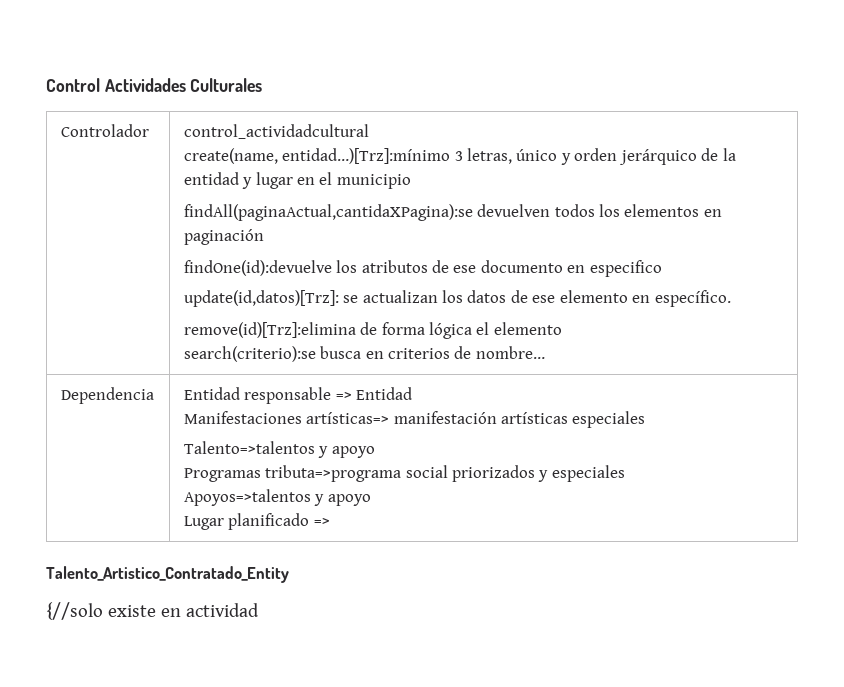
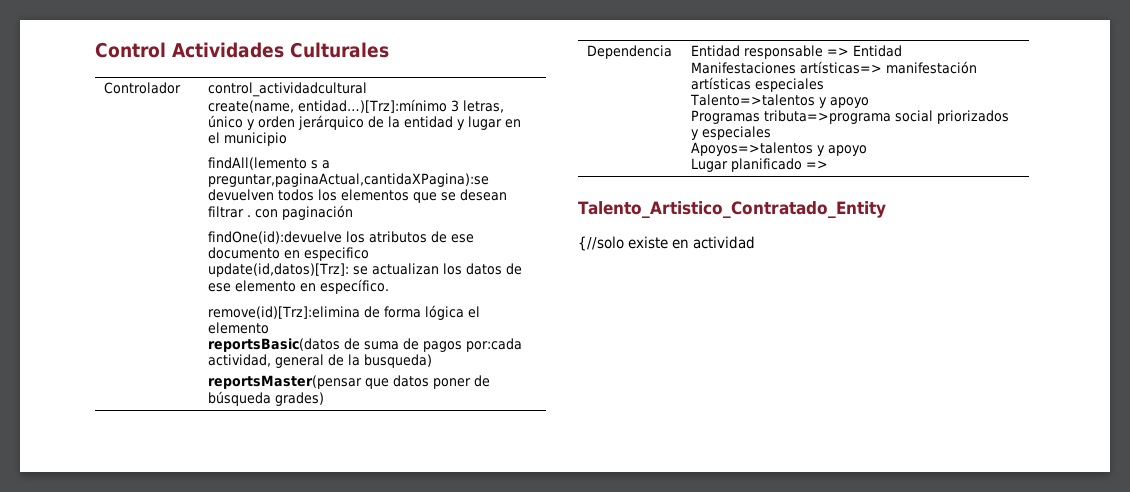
[183,204,722,221] findAll(paginaActual,cantidaXPagina):se devuelven todos los elementos en -> [208,157,331,170] [208,173,490,187] [208,189,508,203] [208,206,279,218] findAll(lemento s a preguntar,paginaActual,cantidaXPagina):se devuelven todos los elementos que se desean filtrar . con
[183,346,545,362] search(criterio):se busca en criterios de nombre… -> [208,338,523,352] [208,354,433,368] [208,375,491,389] [208,391,325,406] reportsBasic(datos de suma de pagos por:cada actividad, general de la busqueda) // reportsMaster(pensar que datos poner de búsqueda grades)

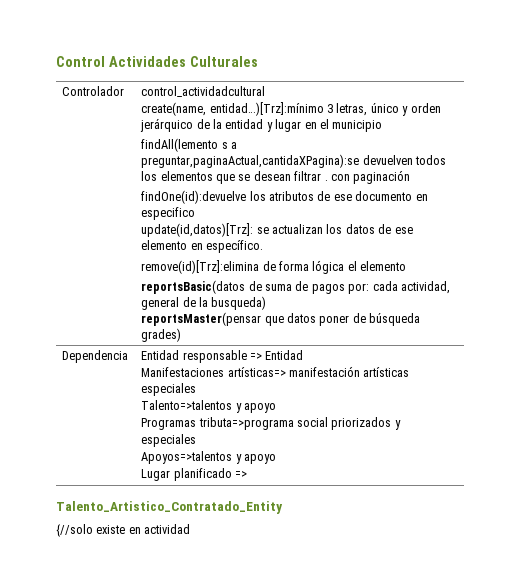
[466,338,523,352] por:cada -> [348,281,398,294] por: cada

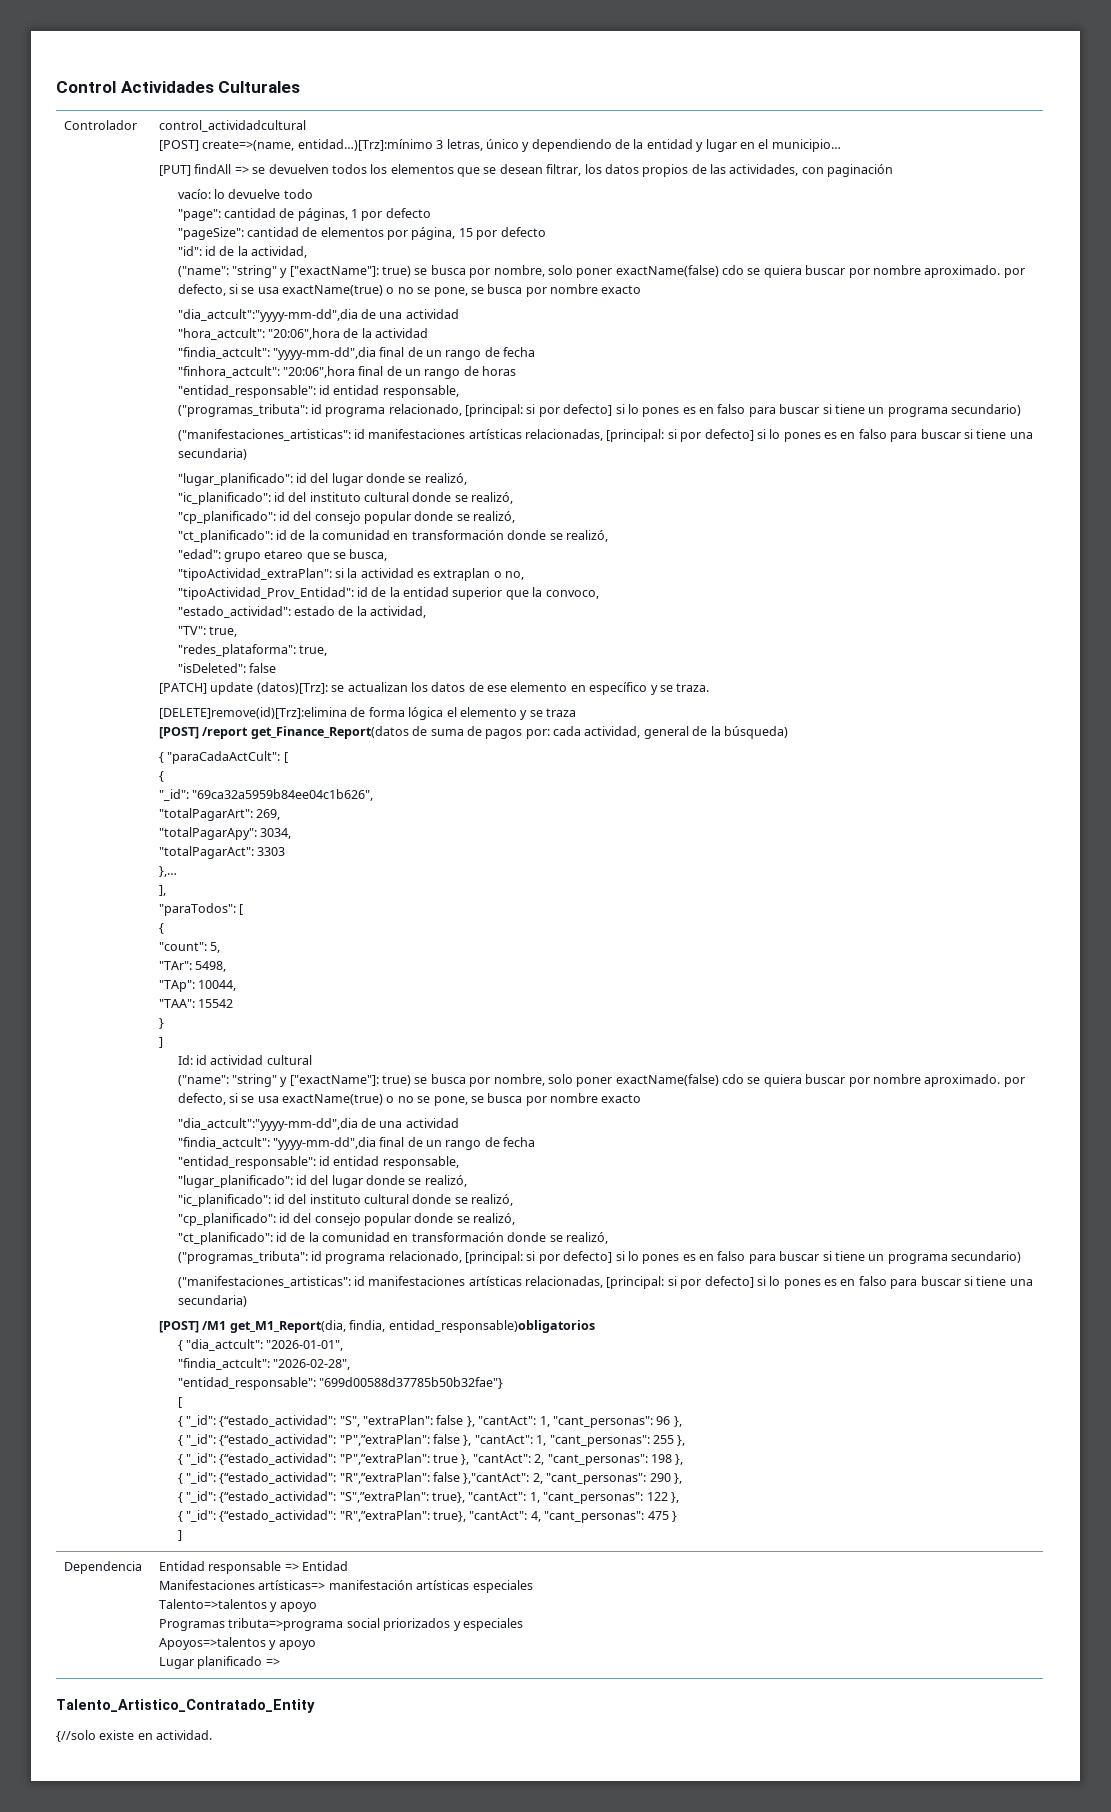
[141,102,207,116] create(name, -> [159,140,295,151] [POST] create=>(name,
[410,103,441,113] [140,118,194,132] orden jerárquico -> [531,139,612,152] dependiendo
[332,120,383,132] [141,138,238,152] [141,154,360,168] municipio // findAll(lemento s a preguntar,paginaActual,cantidaXPagina):se -> [771,139,841,152] [159,164,266,176] municipio… // [PUT] findAll => se
[294,170,411,184] [141,190,428,204] [141,207,196,220] [141,223,254,237] filtrar . con paginación // findOne(id):devuelve los atributos de ese documento en especifico // update(id,datos)[Trz]: -> [546,164,894,177] [177,189,313,199] [177,208,431,221] [177,227,546,240] [177,246,308,258] [177,265,1025,278] [177,284,642,297] [177,309,459,322] [177,328,429,340] [177,347,536,360] [177,366,517,379] [177,385,459,398] [177,404,1022,417] [177,429,1033,442] [177,448,247,460] [177,473,467,486] [177,492,514,505] [177,511,516,524] [177,530,608,543] [177,549,388,562] [177,568,525,581] [177,587,599,600] [177,606,427,618] [177,626,237,637] [177,644,327,657] [177,663,276,673] [159,682,328,695] filtrar, los datos propios de las actividades, con paginación // vacío: lo devuelve todo // "page": cantidad de páginas, 1 por defecto // "pageSize": cantidad de elementos por página, 15 por defecto // "id": id de la actividad, // ("name": "string" y ["exactName"]: true) se busca por nombre, solo poner exactName(false) cdo se quiera buscar por nombre aproximado. por defecto, si se usa exactName(true) o no se pone, se busca por nombre exacto // "dia_actcult":"yyyy-mm-dd",dia de una actividad // "hora_actcult": "20:06",hora de la actividad // "findia_actcult": "yyyy-mm-dd",dia final de un rango de fecha // "finhora_actcult": "20:06",hora final de un rango de horas // "entidad_responsable": id entidad responsable, // ("programas_tributa": id programa relacionado, [principal: si por defecto] si lo pones es en falso para buscar si tiene un programa secundario) // ("manifestaciones_artisticas": id manifestaciones artísticas relacionadas, [principal: si por defecto] si lo pones es en falso para buscar si tiene una secundaria) // "lugar_planificado": id del lugar donde se realizó, // "ic_planificado": id del instituto cultural donde se realizó, // "cp_planificado": id del consejo popular donde se realizó, // "ct_planificado": id de la comunidad en transformación donde se realizó, // "edad": grupo etareo que se busca, // "tipoActividad_extraPlan": si la actividad es extraplan o no, // "tipoActividad_Prov_Entidad": id de la entidad superior que la convoco, // "estado_actividad": estado de la actividad, // "TV": true, // "redes_plataforma": true, // "isDeleted": false // [PATCH] update (datos)[Trz]:
[206,240,264,253] [141,260,260,274] específico. // remove(id)[Trz]:elimina -> [589,682,710,695] [159,707,348,719] específico y se traza. // [DELETE]remove(id)[Trz]:elimina
[141,280,246,294] // reportsBasic(datos -> [520,708,577,720] [159,726,409,739] y se traza // [POST] /report get_Finance_Report(datos
[211,296,267,310] [141,312,421,326] [141,328,182,342] busqueda) // reportsMaster(pensar que datos poner de búsqueda grades) -> [723,726,788,739] [159,751,288,764] [159,771,165,782] [159,789,374,801] [159,808,281,821] [159,827,292,840] [159,846,286,859] [159,866,178,877] [159,885,167,896] [159,903,244,916] [159,923,165,934] [159,942,221,953] [159,961,227,972] [159,980,237,992] [159,999,234,1008] [159,1018,165,1029] [159,1037,164,1048] [177,1055,312,1065] [177,1074,1025,1087] [177,1093,642,1106] [177,1118,459,1131] [177,1137,536,1150] [177,1156,459,1169] [177,1175,467,1188] [177,1194,514,1207] [177,1213,516,1226] [177,1232,608,1245] [177,1251,1022,1264] [177,1276,1033,1289] [177,1295,247,1307] [159,1320,595,1333] [177,1339,344,1351] [177,1358,350,1370] [177,1377,503,1390] [177,1397,182,1408] [177,1415,682,1428] [177,1434,686,1447] [177,1453,684,1466] [177,1472,682,1485] [177,1491,679,1504] [177,1510,677,1523] [177,1530,182,1541] búsqueda) // { "paraCadaActCult": [ // { // "_id": "69ca32a5959b84ee04c1b626", // "totalPagarArt": 269, // "totalPagarApy": 3034, // "totalPagarAct": 3303 // },… // ], // "paraTodos": [ // { // "count": 5, // "TAr": 5498, // "TAp": 10044, // "TAA": 15542 // } // ] // Id: id actividad cultural // ("name": "string" y ["exactName"]: true) se busca por nombre, solo poner exactName(false) cdo se quiera buscar por nombre aproximado. por defecto, si se usa exactName(true) o no se pone, se busca por nombre exacto // "dia_actcult":"yyyy-mm-dd",dia de una actividad // "findia_actcult": "yyyy-mm-dd",dia final de un rango de fecha // "entidad_responsable": id entidad responsable, // "lugar_planificado": id del lugar donde se realizó, // "ic_planificado": id del instituto cultural donde se realizó, // "cp_planificado": id del consejo popular donde se realizó, // "ct_planificado": id de la comunidad en transformación donde se realizó, // ("programas_tributa": id programa relacionado, [principal: si por defecto] si lo pones es en falso para buscar si tiene un programa secundario) // ("manifestaciones_artisticas": id manifestaciones artísticas relacionadas, [principal: si por defecto] si lo pones es en falso para buscar si tiene una secundaria) // [POST] /M1 get_M1_Report(dia, findia, entidad_responsable)obligatorios // { "dia_actcult": "2026-01-01", // "findia_actcult": "2026-02-28", // "entidad_responsable": "699d00588d37785b50b32fae"} // [ // { "_id": {“estado_actividad": "S", "extraPlan": false }, "cantAct": 1, "cant_personas": 96 }, // { "_id": {“estado_actividad": "P",”extraPlan": false }, "cantAct": 1, "cant_personas": 255 }, // { "_id": {“estado_actividad": "P",”extraPlan": true }, "cantAct": 2, "cant_personas": 198 }, // { "_id": {“estado_actividad": "R",”extraPlan": false },"cantAct": 2, "cant_personas": 290 }, // { "_id": {“estado_actividad": "S",”extraPlan": true}, "cantAct": 1, "cant_personas": 122 }, // { "_id": {“estado_actividad": "R",”extraPlan": true}, "cantAct": 4, "cant_personas": 475 } // ]
[144,524,191,534] actividad -> [156,1730,213,1740] actividad.

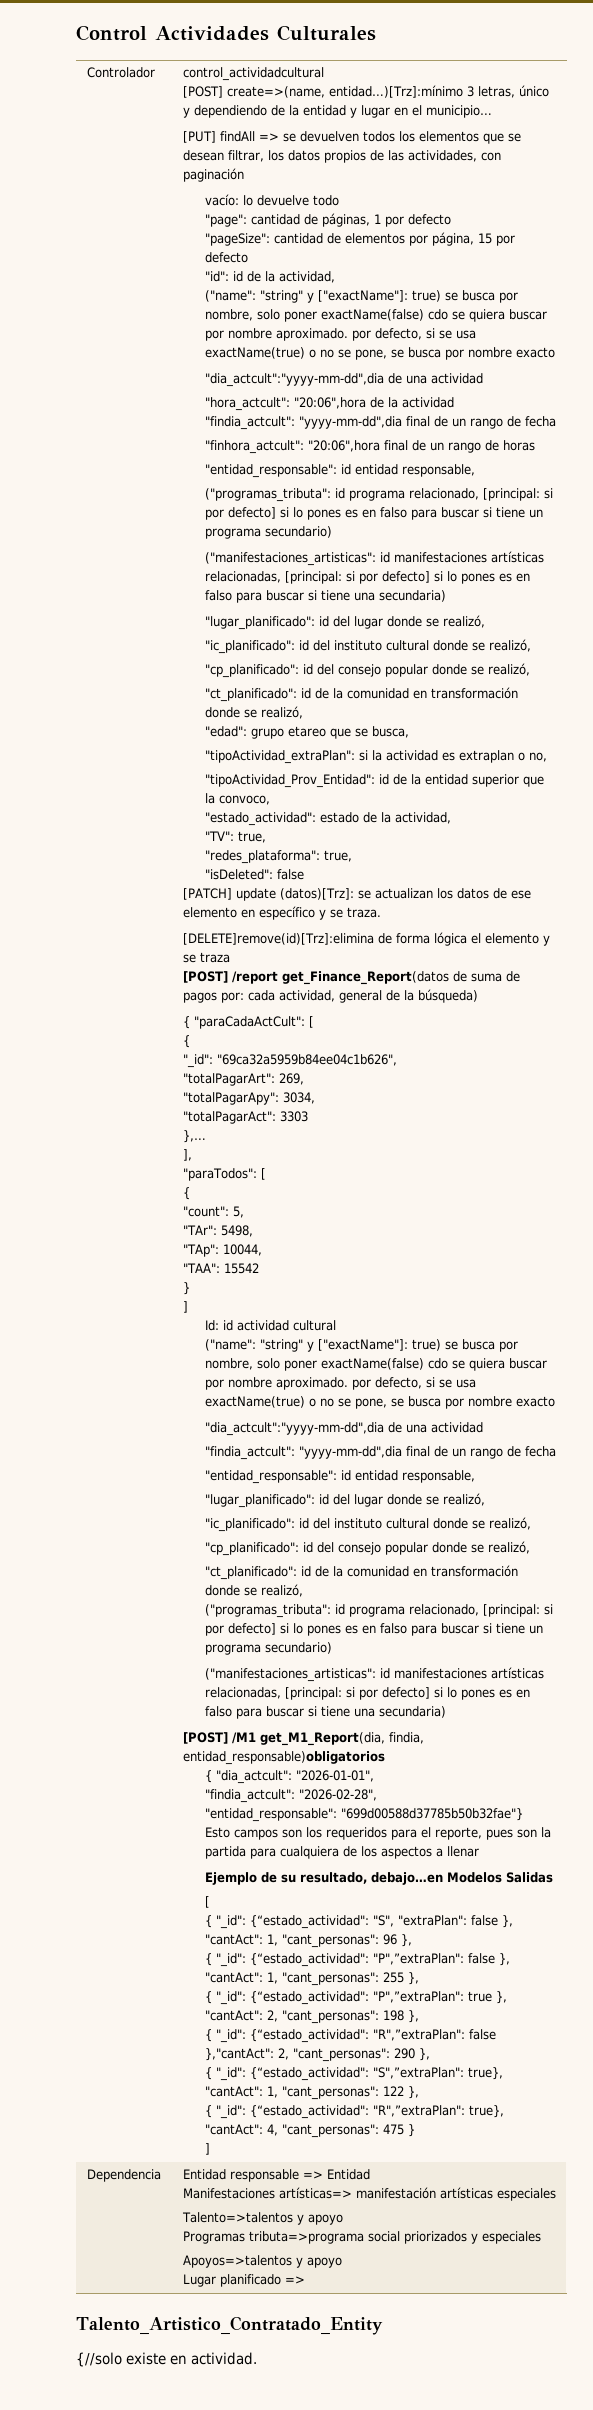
(503, 1383) none -> [205,1827,552,1840] [205,1846,480,1859] [205,1872,554,1885] // Esto campos son los requeridos para el reporte, pues son la partida para cualquiera de los aspectos a llenar // Ejemplo de su resultado, debajo…en Modelos Salidas

